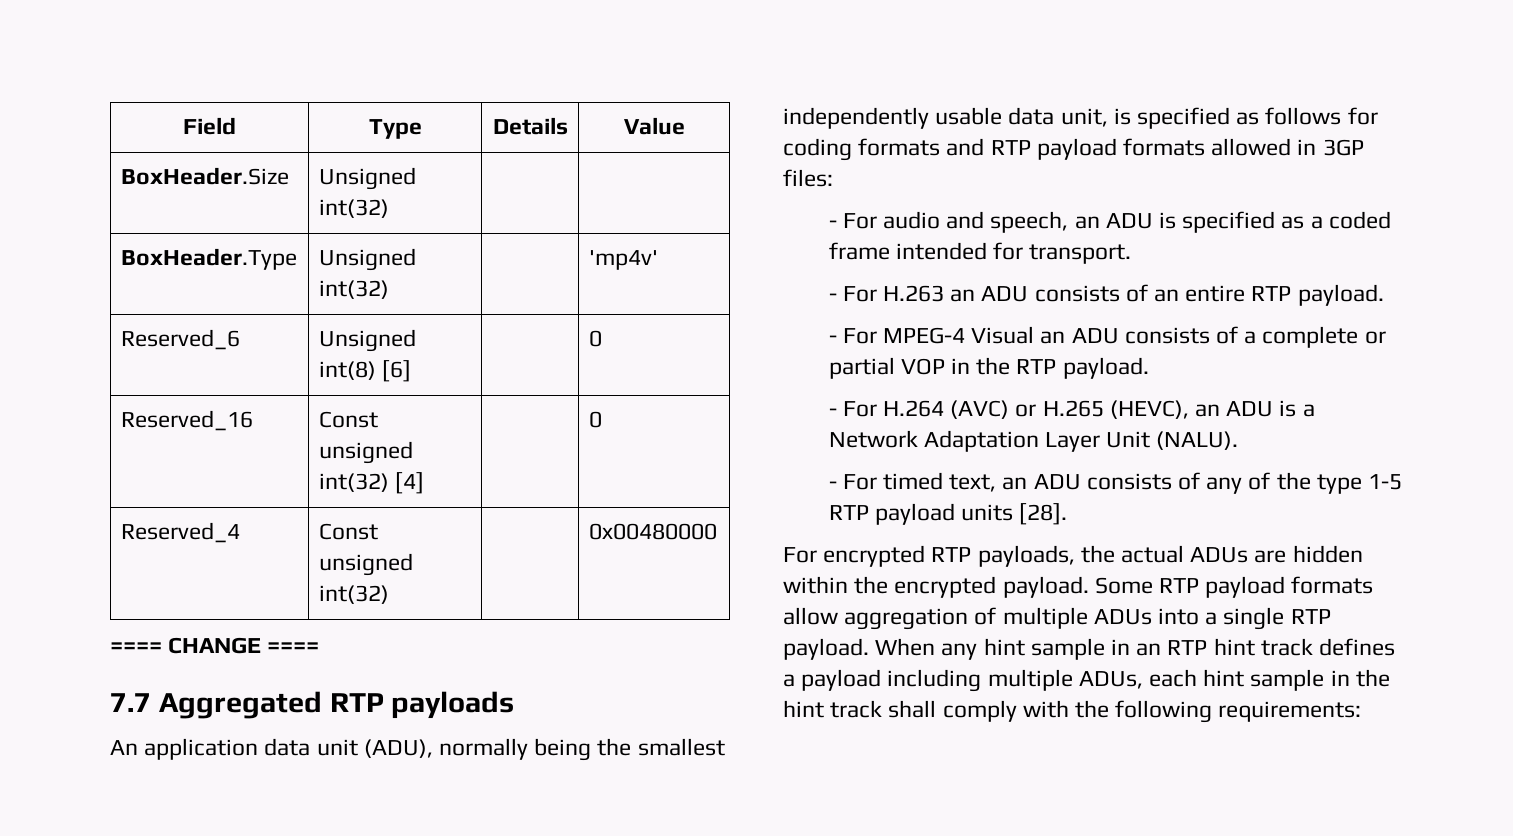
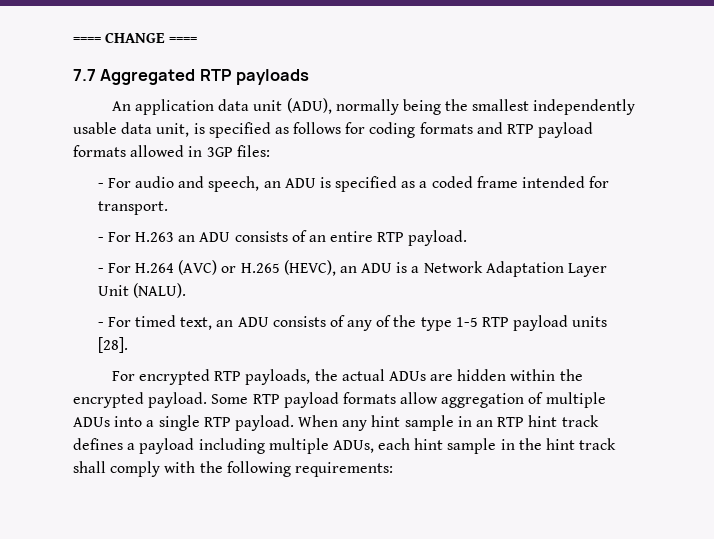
[183,117,236,135] [368,119,422,139] [492,117,568,135] [623,117,685,135] [120,167,289,185] [318,167,416,190] [318,199,389,218] [120,248,297,270] [318,248,416,271] [318,280,389,299] [588,250,658,270] [120,329,240,350] [318,329,416,352] [318,360,411,382] [588,330,602,347] [120,410,253,431] [318,411,378,428] [318,441,413,464] [318,472,424,494] [588,411,602,428] [120,522,240,543] [318,523,378,540] [318,553,413,576] [318,585,389,604] [588,523,717,540] Field | Type | Details | Value // BoxHeader.Size | Unsigned int(32) | | // BoxHeader.Type | Unsigned int(32) | | 'mp4v' // Reserved_6 | Unsigned int(8) [6] | | 0 // Reserved_16 | Const unsigned int(32) [4] | | 0 // Reserved_4 | Const unsigned int(32) | | 0x00480000 // -> (73, 40) none
[828,326,1386,348] [828,357,1149,379] // - For MPEG-4 Visual an ADU consists of a complete or partial VOP in the RTP payload. -> (468, 238) none

